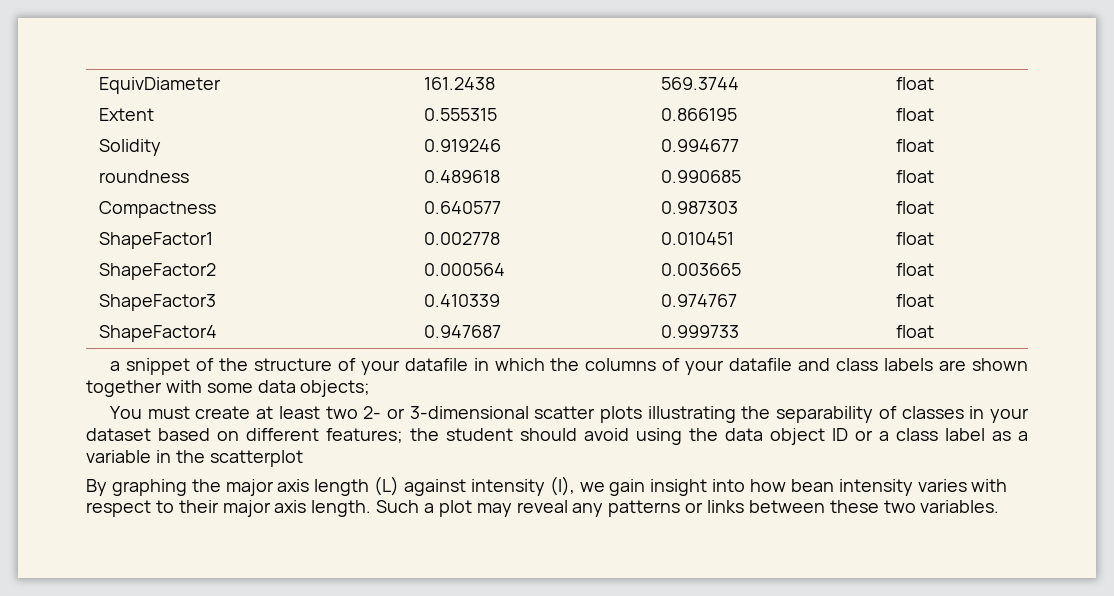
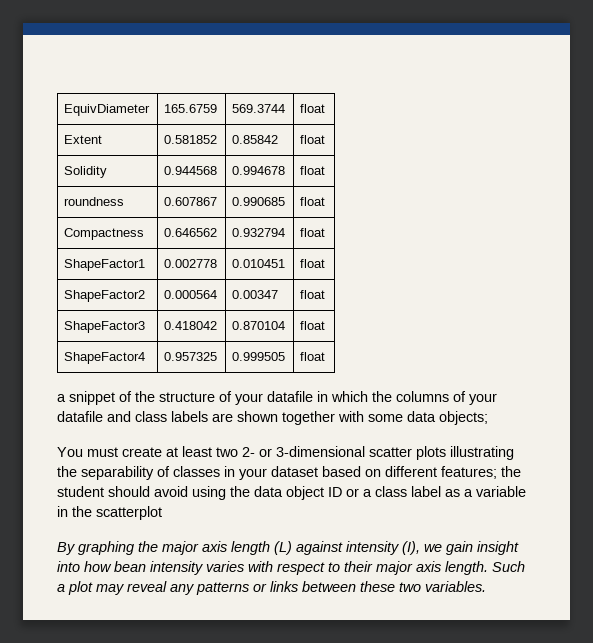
[424,77,496,90] 161.2438 -> [164,104,218,113] 165.6759
[424,108,498,121] [661,108,738,121] 0.555315 | 0.866195 -> [164,135,218,144] [232,135,279,144] 0.581852 | 0.85842
[424,139,502,152] [661,139,740,152] 0.919246 | 0.994677 -> [164,166,218,175] [232,166,286,175] 0.944568 | 0.994678
[424,170,501,183] 0.489618 -> [164,197,218,206] 0.607867
[424,201,502,214] [661,201,739,214] 0.640577 | 0.987303 -> [164,228,218,237] [232,228,286,237] 0.646562 | 0.932794
[661,263,742,276] 0.003665 -> [232,290,279,299] 0.00347
[424,294,501,307] [661,294,738,307] 0.410339 | 0.974767 -> [164,321,218,330] [232,321,286,330] 0.418042 | 0.870104
[424,325,502,338] [661,325,740,338] 0.947687 | 0.999733 -> [164,352,218,361] [232,352,286,361] 0.957325 | 0.999505

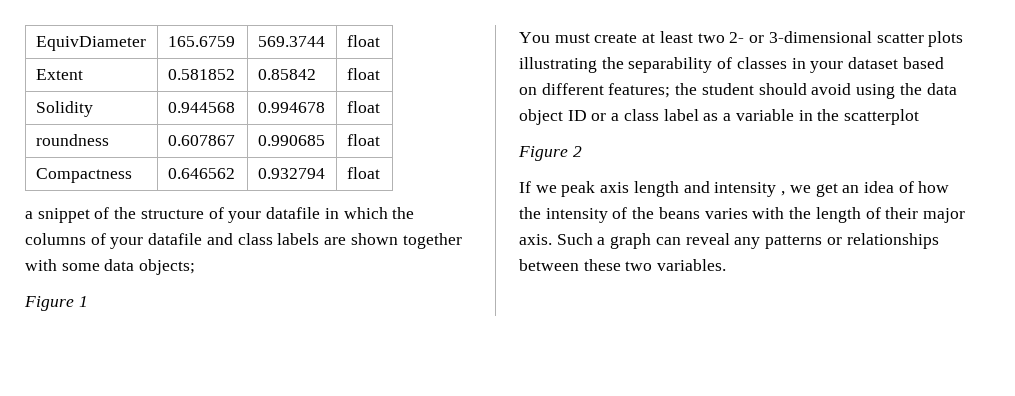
[64,259,146,271] [164,259,218,268] [232,259,286,268] [300,259,326,268] [64,290,146,302] [164,290,218,299] [232,290,279,299] [300,290,326,299] [64,321,146,333] [164,321,218,330] [232,321,286,330] [300,321,326,330] [64,352,146,364] [164,352,218,361] [232,352,286,361] [300,352,326,361] // ShapeFactor1 | 0.002778 | 0.010451 | float // ShapeFactor2 | 0.000564 | 0.00347 | float // ShapeFactor3 | 0.418042 | 0.870104 | float // ShapeFactor4 | 0.957325 | 0.999505 | float -> (380, 173) none
(488, 418) none -> [24,296,88,311] // Figure 1
[57,541,519,555] [57,561,525,575] [57,581,124,595] By graphing the major axis length (L) against intensity (I), we gain insight into how bean intensity varies with respect to their major axis length. Such a plot may -> [518,146,582,161] [519,181,950,197] [519,207,965,223] [519,233,681,249] Figure 2 // If we peak axis length and intensity , we get an idea of how the intensity of the beans varies with the length of their major axis. Such a graph can
[270,581,298,592] links -> [846,233,939,249] relationships

